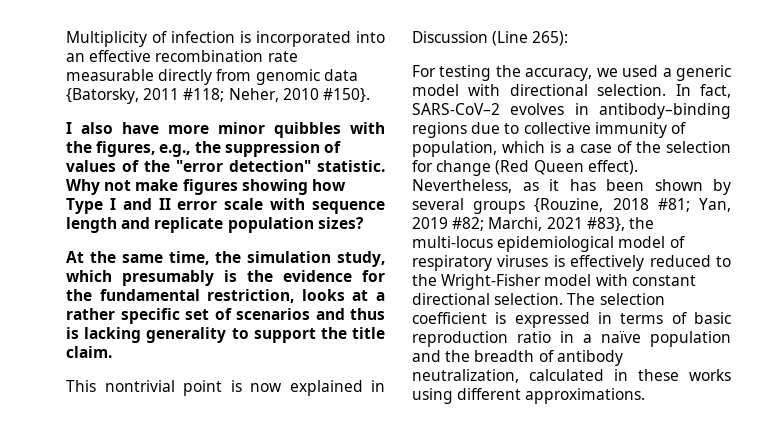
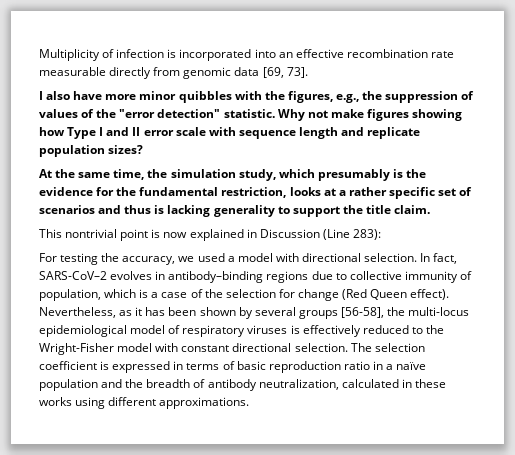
[66,88,370,104] {Batorsky, 2011 #118; Neher, 2010 #150}. -> [262,67,308,78] [69, 73].
[532,31,569,46] 265): -> [352,229,381,240] 283):
[676,65,731,81] generic -> (235, 259) none
[534,198,731,213] [412,217,625,232] {Rouzine, 2018 #81; Yan, 2019 #82; Marchi, 2021 #83}, -> [340,307,384,318] [56-58],

